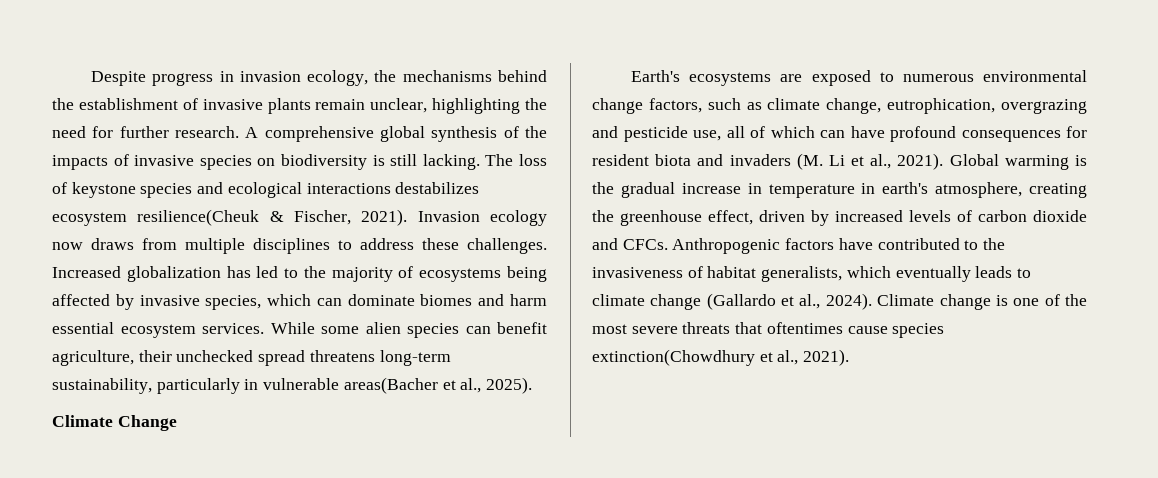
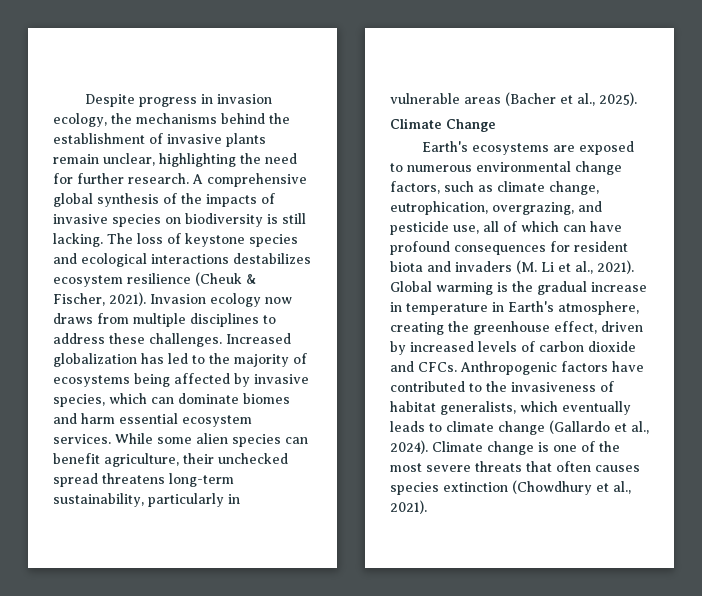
[137,209,260,226] resilience(Cheuk -> [127,272,242,286] resilience (Cheuk
[343,377,438,394] areas(Bacher -> [464,92,556,106] areas (Bacher
[1001,99,1087,114] overgrazing -> [492,202,574,215] overgrazing,
[882,182,929,194] earth's -> [508,301,554,312] Earth's
[766,322,945,338] [592,349,755,366] oftentimes cause species extinction(Chowdhury -> [556,461,640,472] [390,480,592,495] often causes species extinction (Chowdhury

